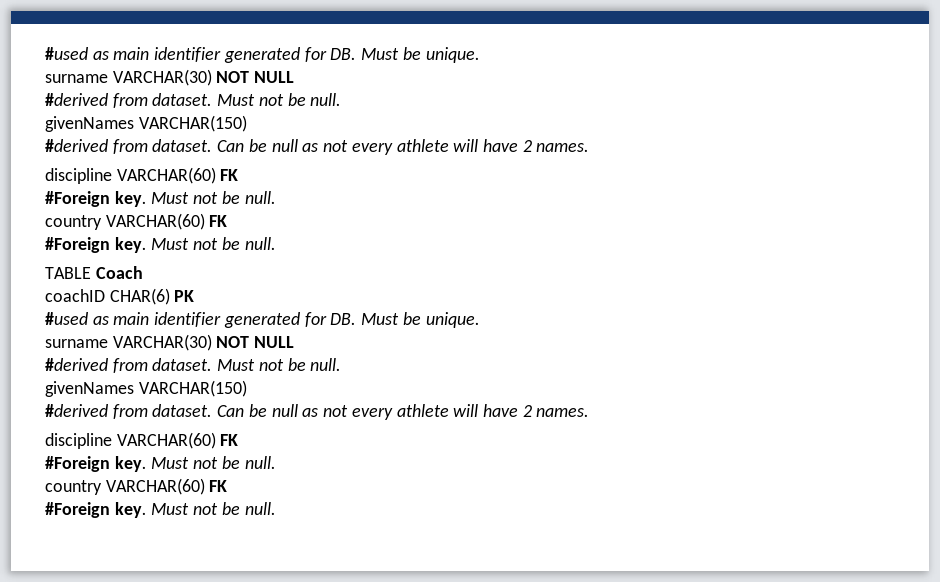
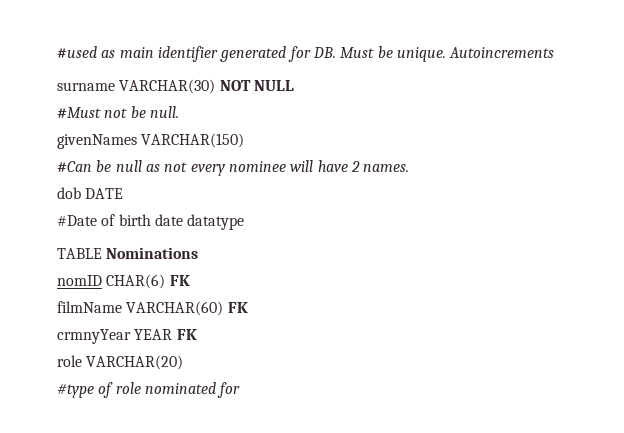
[45,69,295,86] [45,93,342,108] [45,115,247,132] [45,139,590,155] [45,167,239,184] [45,191,276,207] [45,213,228,230] [45,237,276,253] [45,266,143,279] [45,288,195,305] [45,312,480,328] [45,334,295,351] [45,358,342,373] [45,380,247,397] [45,404,590,420] [45,432,239,449] [45,456,276,472] [45,478,228,495] [45,502,276,518] // surname VARCHAR(30) NOT NULL // #derived from dataset. Must not be null. // givenNames VARCHAR(150) // #derived from dataset. Can be null as not every athlete will have 2 names. // discipline VARCHAR(60) FK // #Foreign key. Must not be null. // country VARCHAR(60) FK // #Foreign key. Must not be null. // TABLE Coach // coachID CHAR(6) PK // #used as main identifier generated for DB. Must be unique. // surname VARCHAR(30) NOT NULL // #derived from dataset. Must not be null. // givenNames VARCHAR(150) // #derived from dataset. Can be null as not every athlete will have 2 names. // discipline VARCHAR(60) FK // #Foreign key. Must not be null. // country VARCHAR(60) FK // #Foreign key. Must not be null. -> [449,47,555,58] [57,79,294,94] [57,106,179,118] [57,133,245,149] [57,160,410,176] [57,187,124,199] [57,214,245,230] [57,247,199,259] [57,274,190,289] [57,301,248,316] [57,329,197,344] [57,355,184,370] [57,382,241,398] Autoincrements // surname VARCHAR(30) NOT NULL // #Must not be null. // givenNames VARCHAR(150) // #Can be null as not every nominee will have 2 names. // dob DATE // #Date of birth date datatype // TABLE Nominations // nomID CHAR(6) FK // filmName VARCHAR(60) FK // crmnyYear YEAR FK // role VARCHAR(20) // #type of role nominated for

